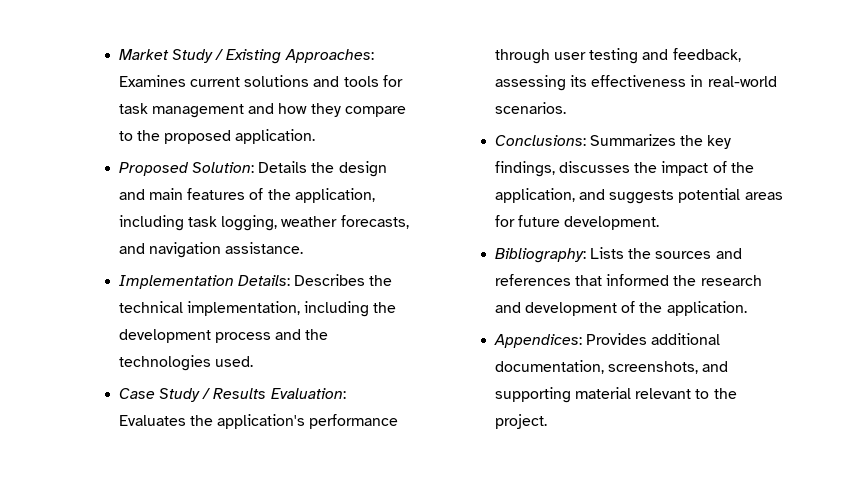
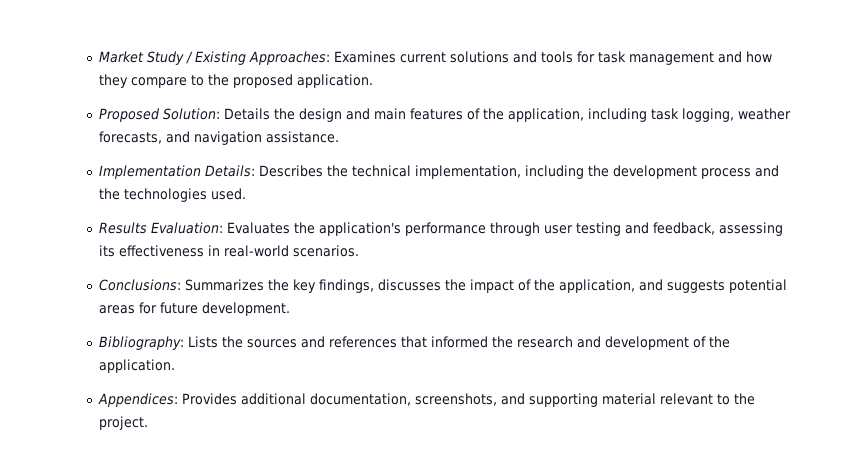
[118,388,212,402] Case Study / -> (246, 194) none

